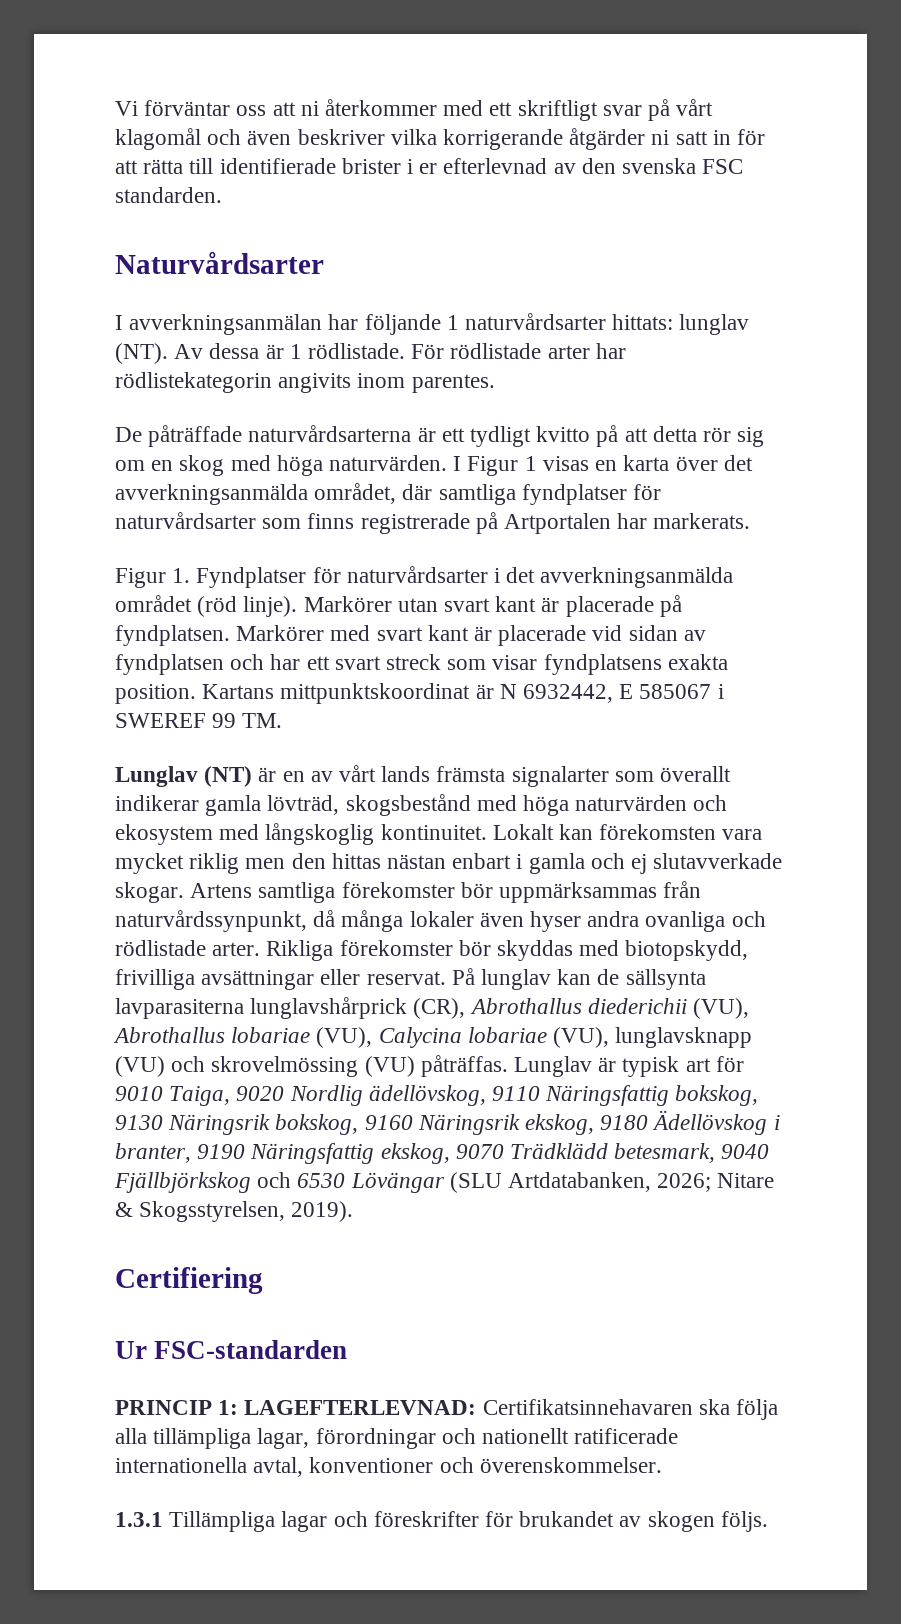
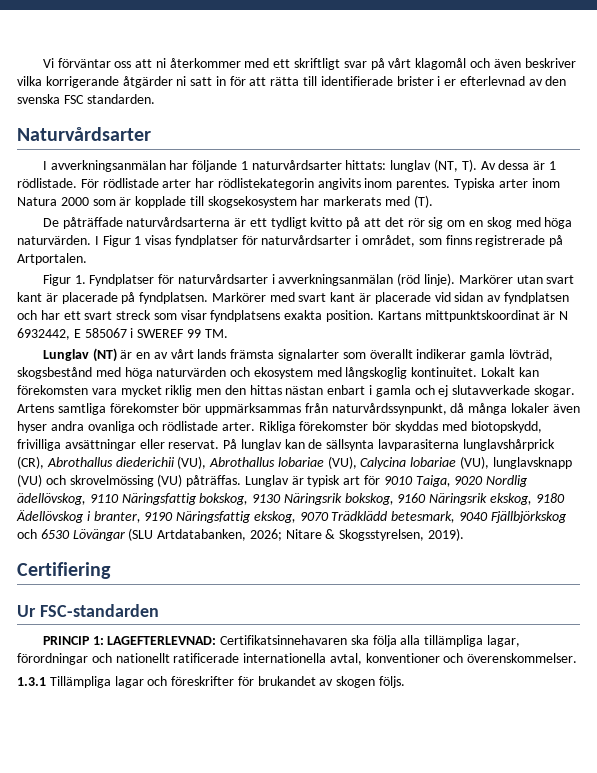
[115,343,168,364] (NT). -> [434,159,477,172] (NT, T).
(495, 383) none -> [454,178,560,190] [17,195,433,208] Typiska arter inom Natura 2000 som är kopplade till skogsekosystem har markerats med (T).
[652,426,697,442] detta -> [384,217,404,227] det
[595,455,753,471] [115,483,516,505] en karta över det avverkningsanmälda området, där samtliga -> (172, 240) none
(256, 520) none -> [355,235,416,247] i området,
[504,513,751,534] Artportalen har markerats. -> [17,253,87,265] Artportalen.
[506,567,734,588] [115,595,192,612] det avverkningsanmälda området -> [278,274,394,286] avverkningsanmälan

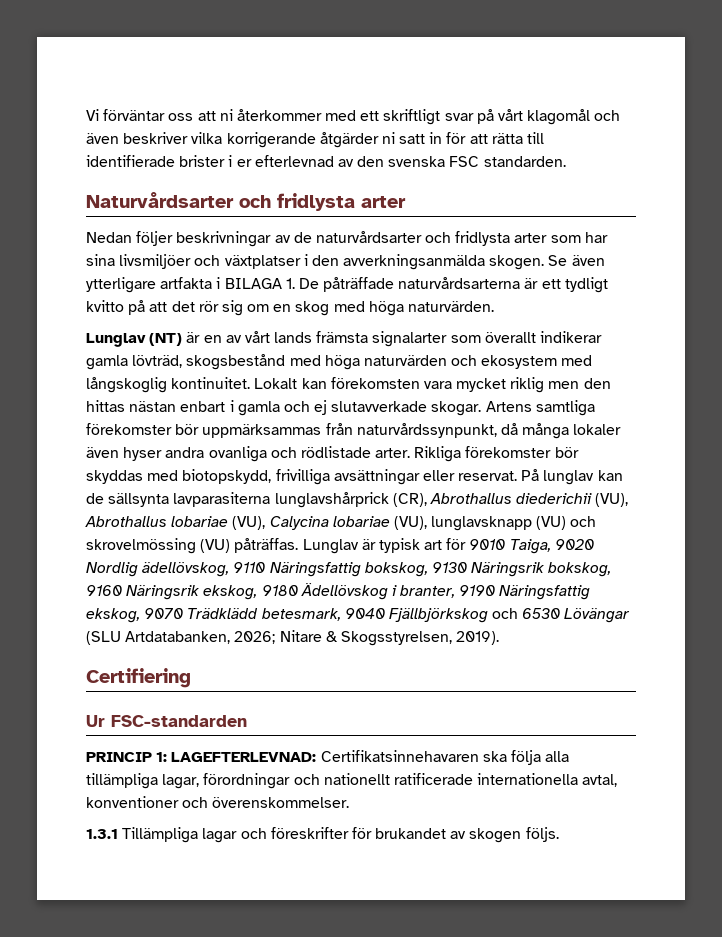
[42,159,556,172] [17,178,560,190] [17,195,433,208] // I avverkningsanmälan har följande 1 naturvårdsarter hittats: lunglav (NT, T). Av dessa är 1 rödlistade. För rödlistade arter har rödlistekategorin angivits inom parentes. Typiska arter inom Natura 2000 som är kopplade till skogsekosystem har markerats med (T). // -> [239,193,406,211] [86,231,608,247] [86,254,605,270] [86,277,295,293] och fridlysta arter // Nedan följer beskrivningar av de naturvårdsarter och fridlysta arter som har sina livsmiljöer och växtplatser i den avverkningsanmälda skogen. Se även ytterligare artfakta i BILAGA 1.
[94,235,564,247] [17,253,87,265] [42,273,575,286] [17,292,569,304] [17,310,569,322] [17,328,228,340] I Figur 1 visas fyndplatser för naturvårdsarter i området, som finns registrerade på Artportalen. // Figur 1. Fyndplatser för naturvårdsarter i avverkningsanmälan (röd linje). Markörer utan svart kant är placerade på fyndplatsen. Markörer med svart kant är placerade vid sidan av fyndplatsen och har ett svart streck som visar fyndplatsens exakta position. Kartans mittpunktskoordinat är N 6932442, E 585067 i SWEREF 99 TM. -> (495, 306) none

